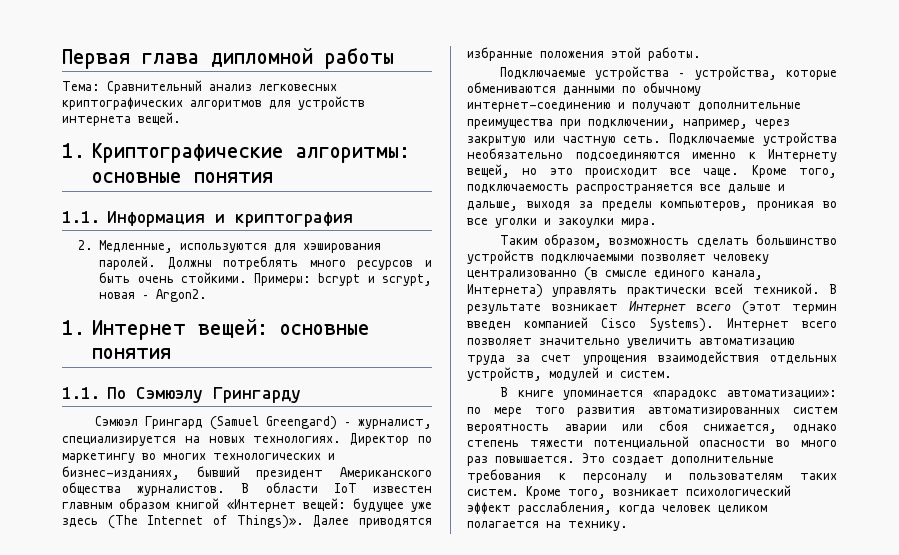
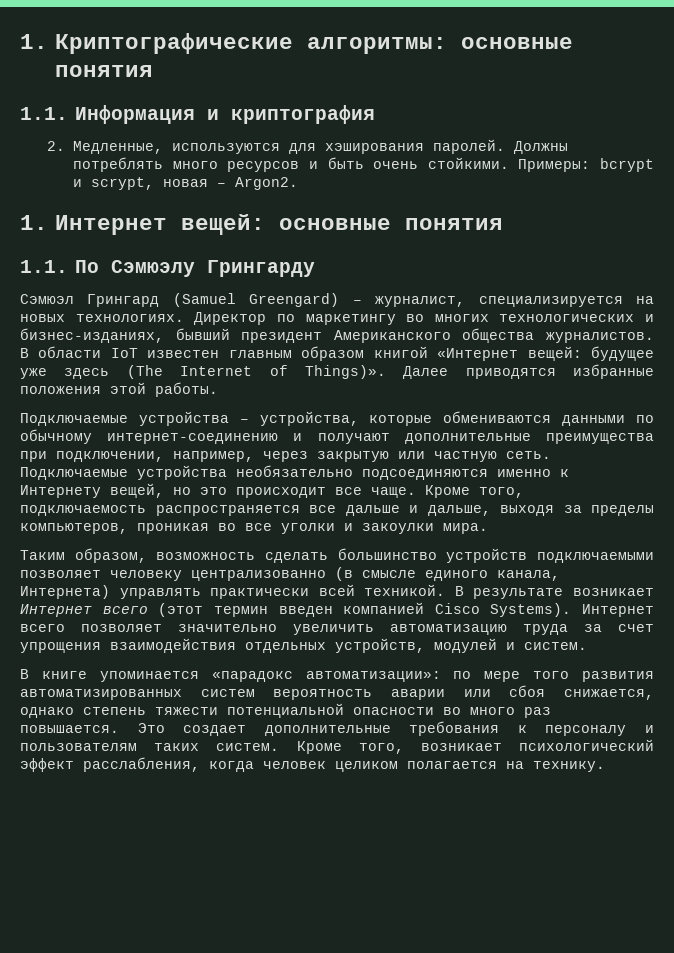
[62,47,394,69] [62,80,337,94] [62,96,365,110] [62,112,181,126] Первая глава дипломной работы // Тема: Сравнительный анализ легковесных криптографических алгоритмов для устройств интернета вещей. // -> (20, 41) none

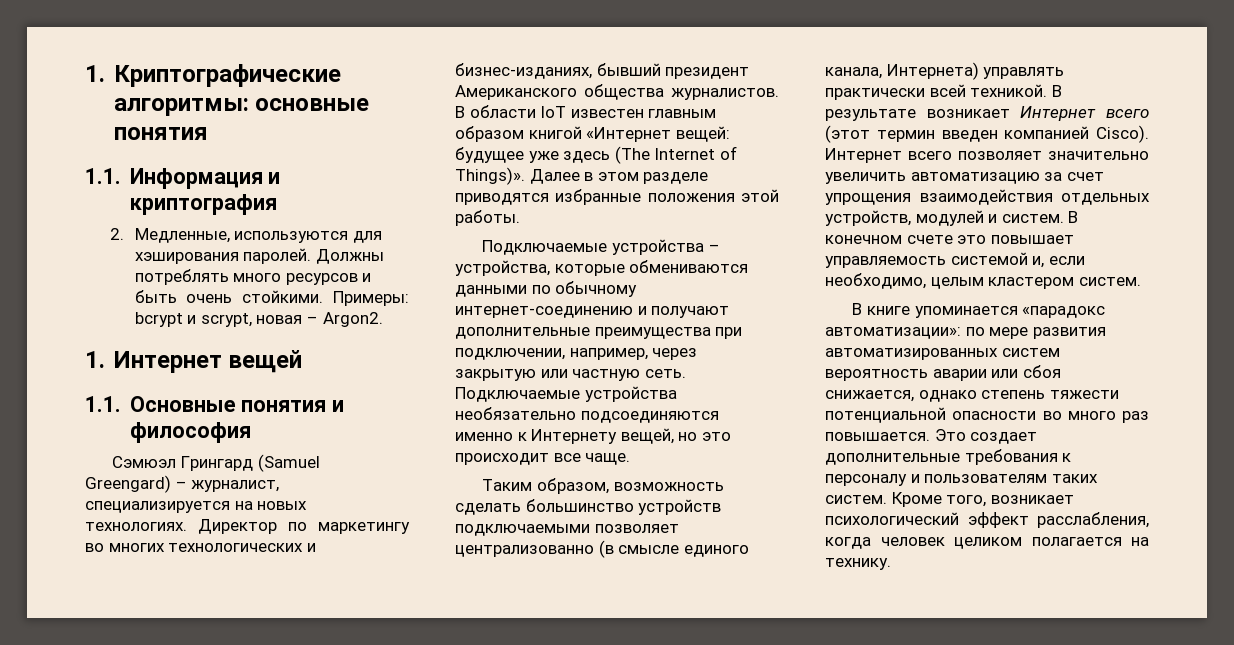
[181,214,504,235] [20,260,316,277] вещей: основные понятия // 1.1. По Сэмюэлу Грингарду -> [227,350,302,373] [85,396,345,412] [129,422,251,443] вещей // 1.1. Основные понятия и философия
(449, 372) none -> [584,172,709,184] в этом разделе
[425,485,524,498] [20,505,654,516] [20,523,488,534] Кроме того, подключаемость распространяется все дальше и дальше, выходя за пределы компьютеров, проникая во все уголки и закоулки мира. -> (631, 459) none
[110,570,182,581] человеку -> (679, 528) none
[434,603,572,617] Cisco Systems). -> [1096,125,1149,143] Cisco).
[523,624,568,635] труда -> (1040, 178) none
(587, 646) none -> [1068,211,1079,223] [825,235,1074,244] [825,252,1085,268] [825,273,1141,289] В конечном счете это повышает управляемость системой и, если необходимо, целым кластером систем.
[533,671,570,679] того -> (1029, 333) none

